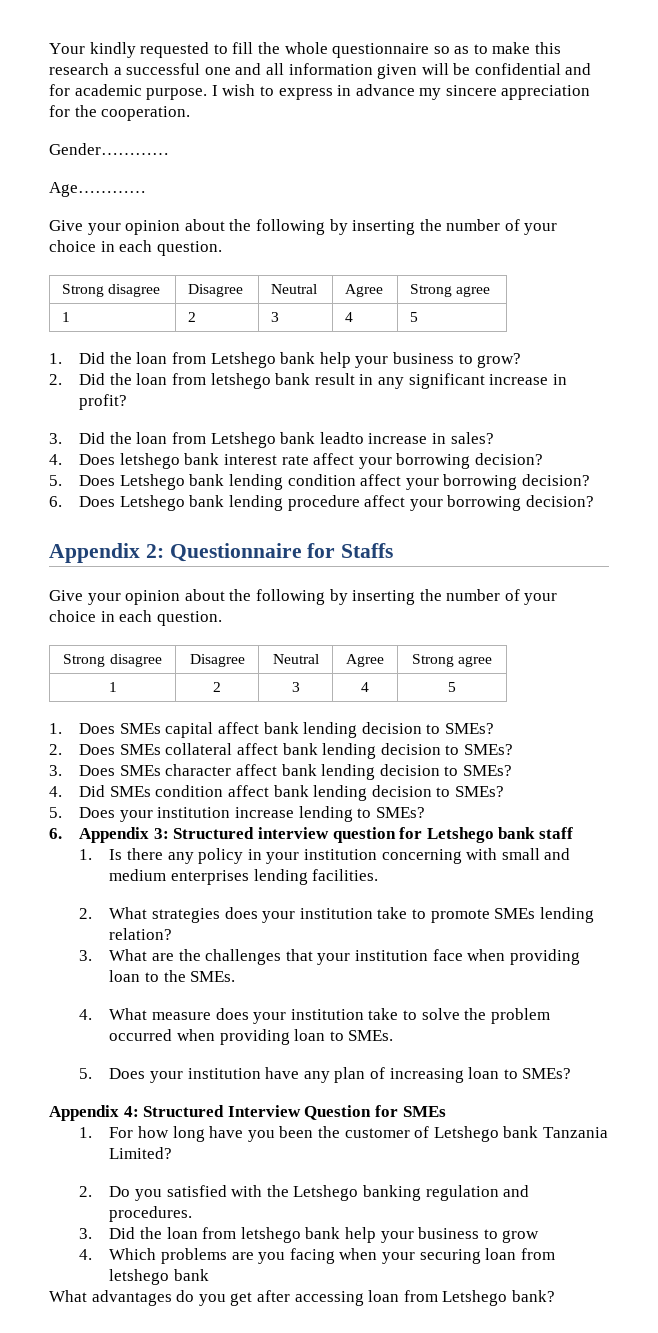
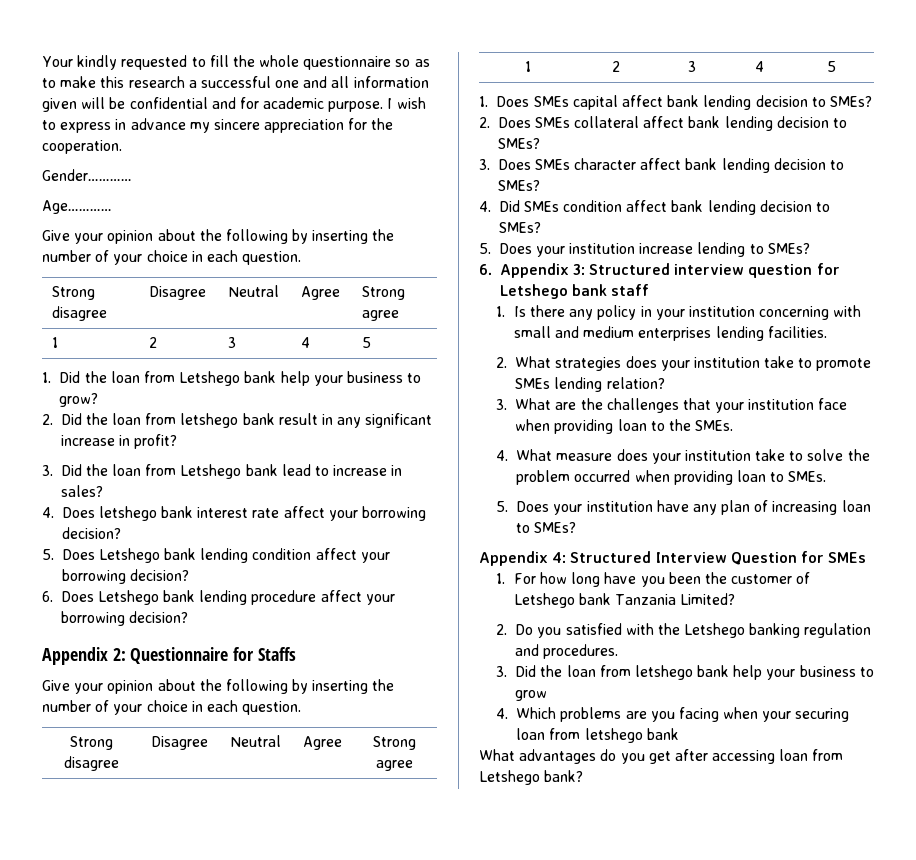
[319,432,364,444] leadto -> [281,464,330,476] lead to

